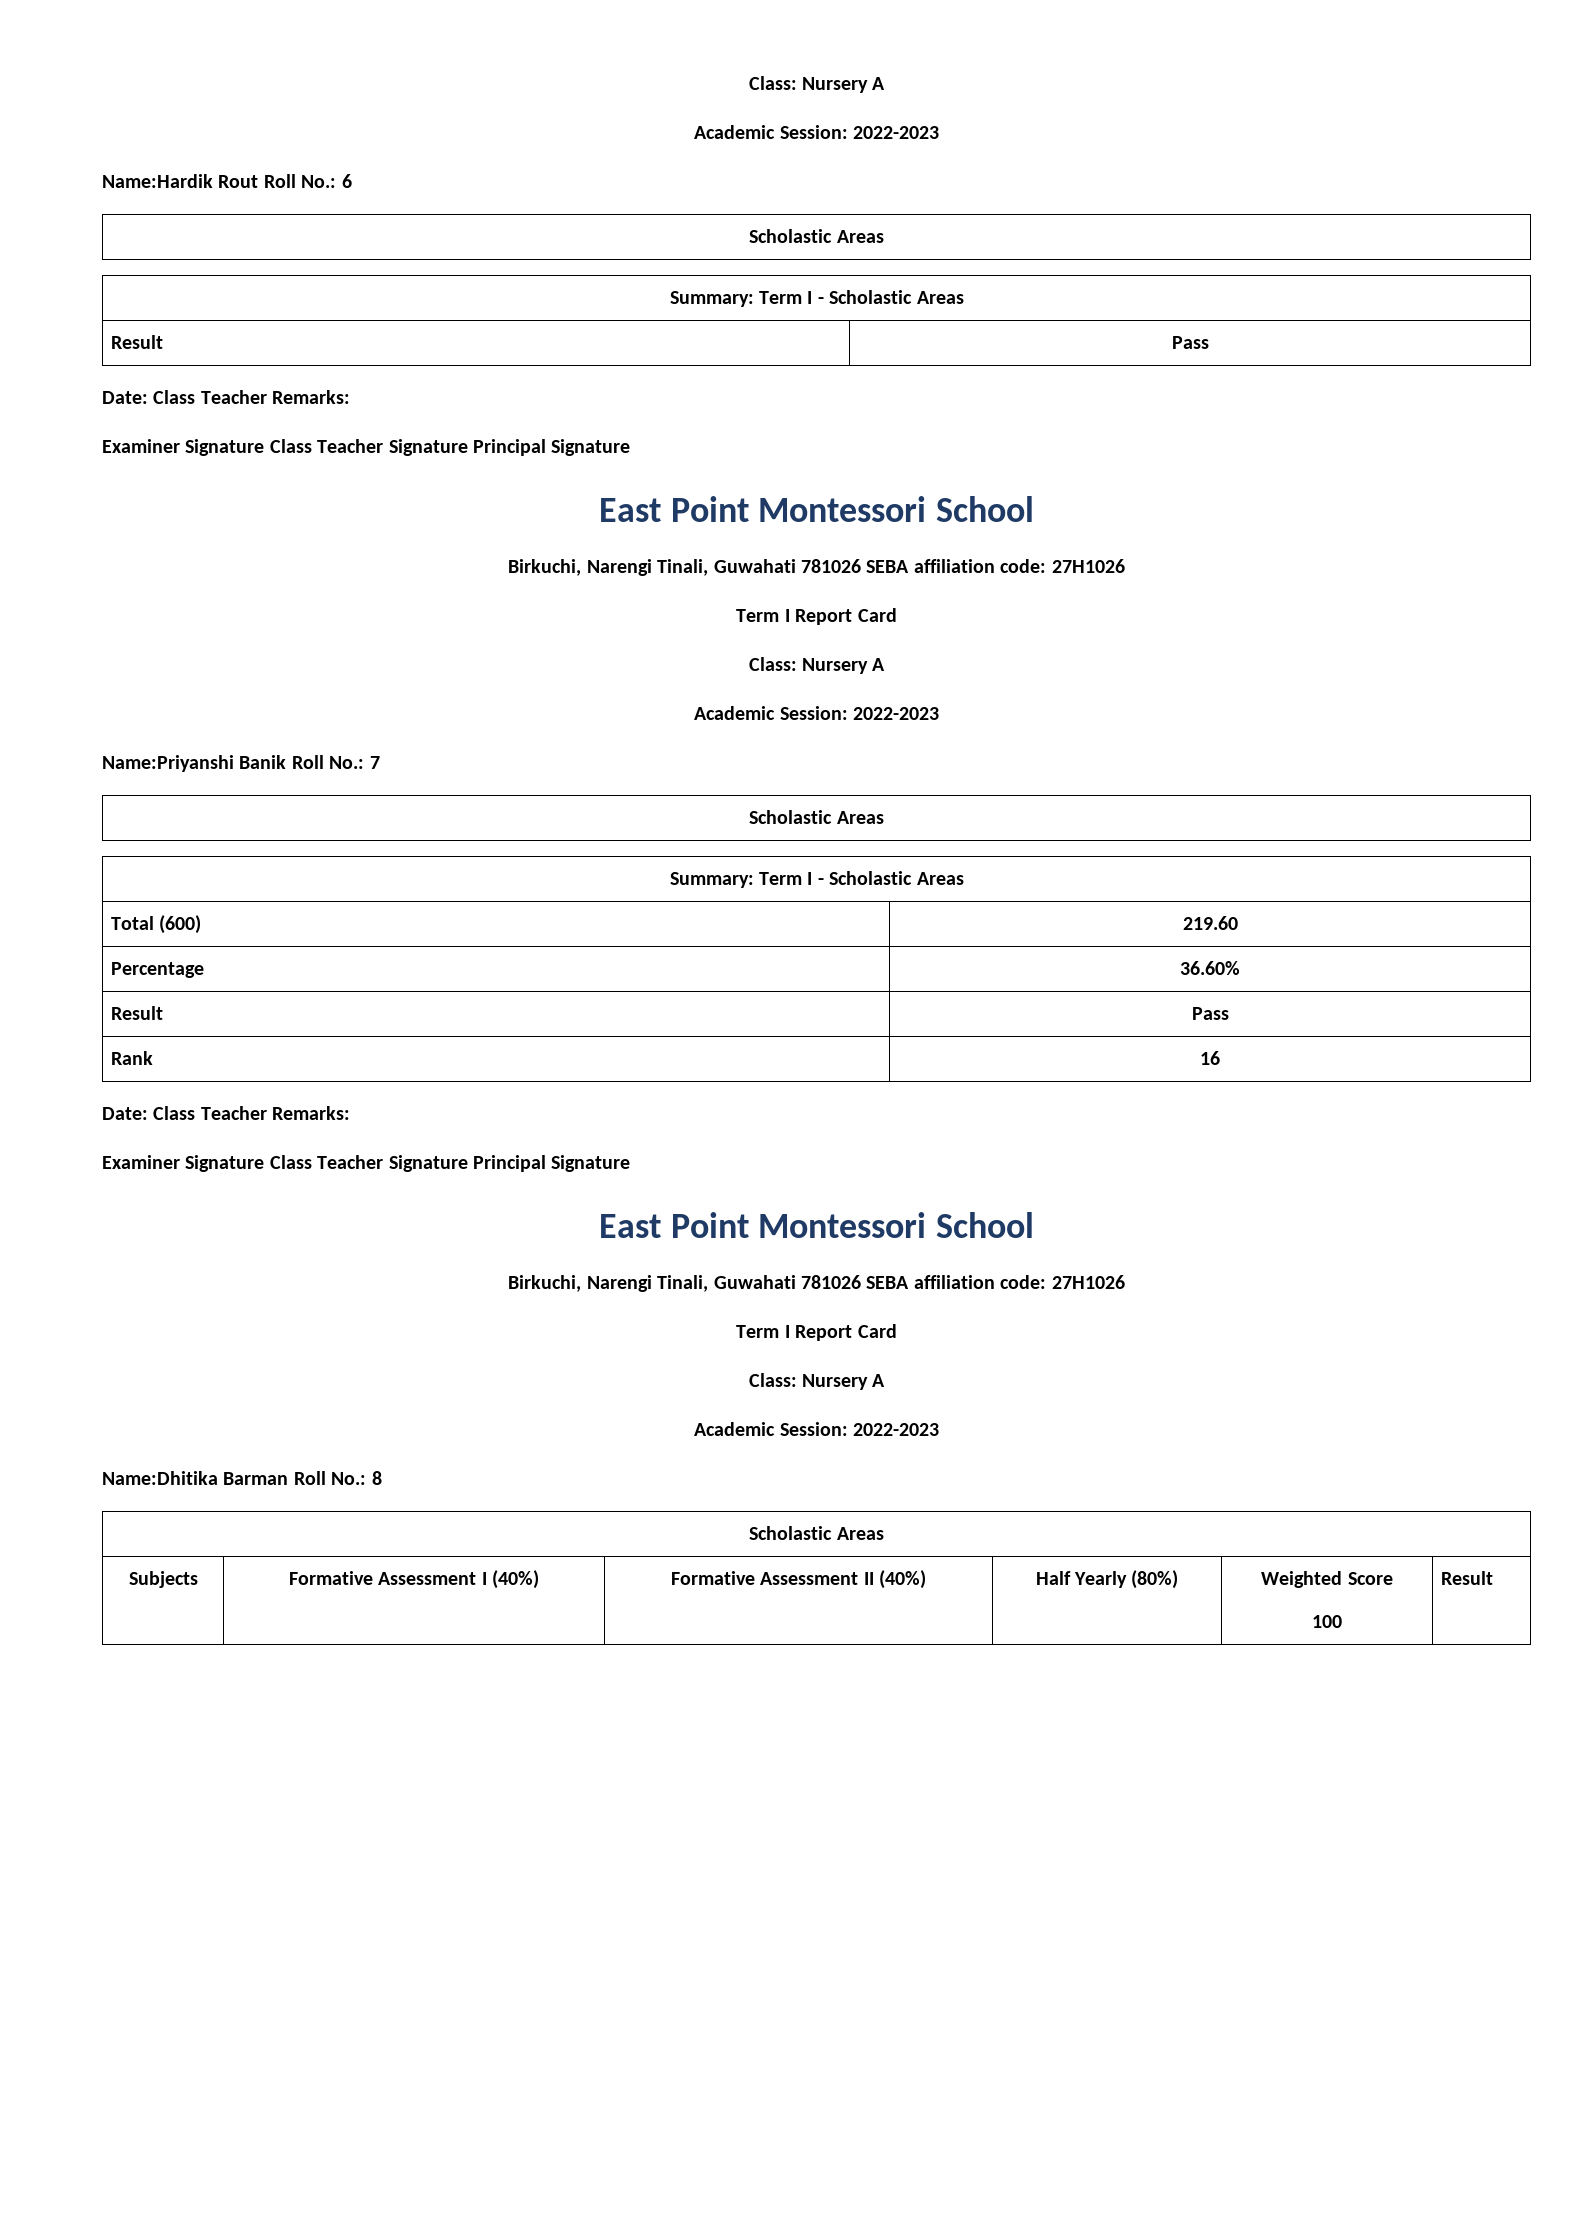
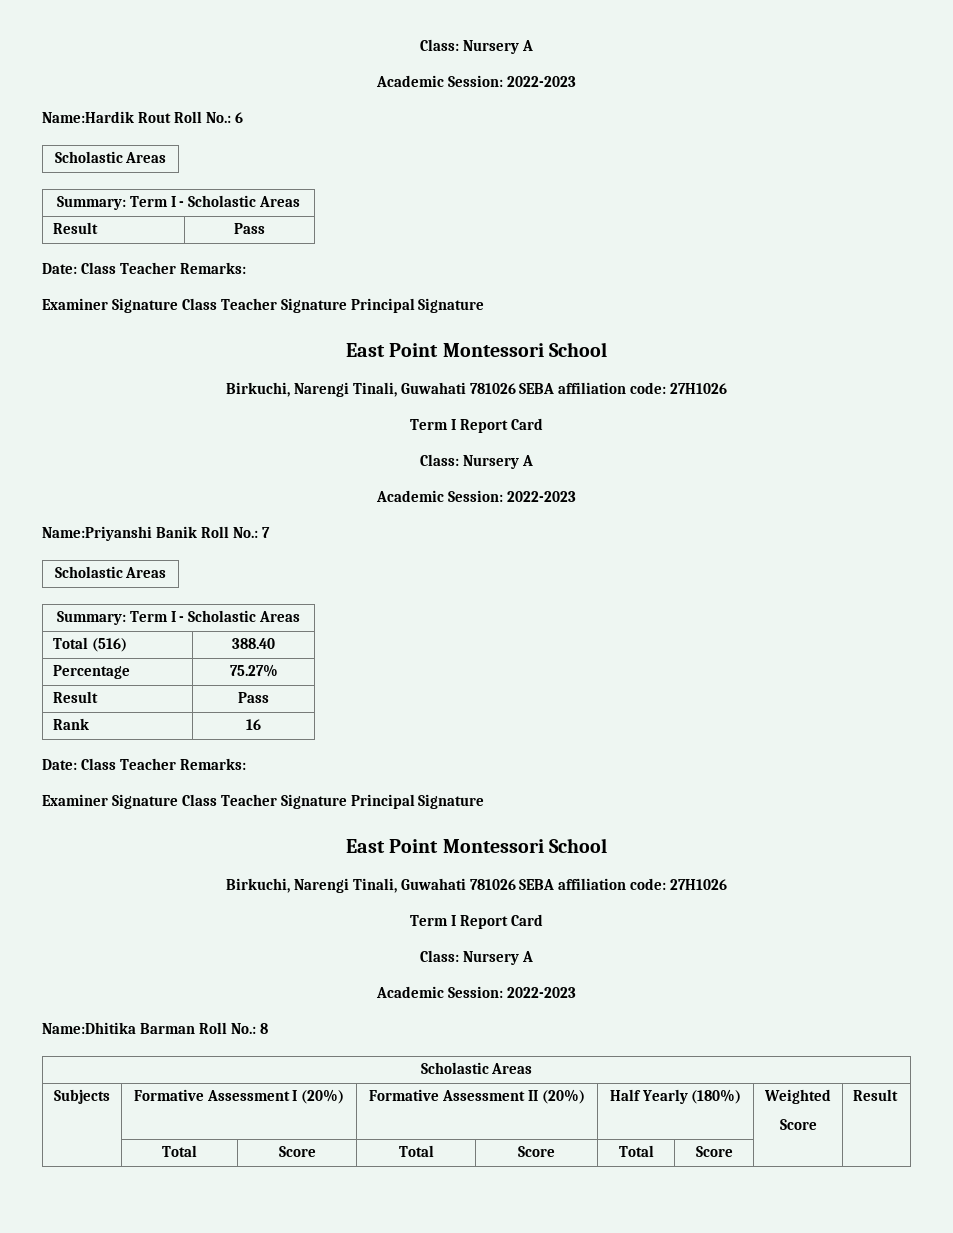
[159,915,202,934] [1182,916,1238,930] (600) | 219.60 -> [91,638,127,652] [232,638,275,649] (516) | 388.40
[1180,961,1240,975] 36.60% -> [229,664,278,677] 75.27%
[492,1570,540,1589] (40%) -> [301,1089,345,1104] (20%)
[879,1570,927,1589] (40%) -> [541,1089,585,1104] (20%)
[1131,1570,1179,1589] (80%) -> [691,1089,742,1104] (180%)
[1347,1572,1393,1585] [1312,1615,1342,1628] [1440,1571,1493,1585] Score // 100 | Result -> [779,1119,817,1130] [853,1089,899,1101] [162,1145,197,1157] [278,1146,316,1157] [398,1145,434,1157] [518,1146,555,1157] [618,1145,654,1157] [695,1146,733,1157] // Score | Result // | Total | Score | Total | Score | Total | Score | |

